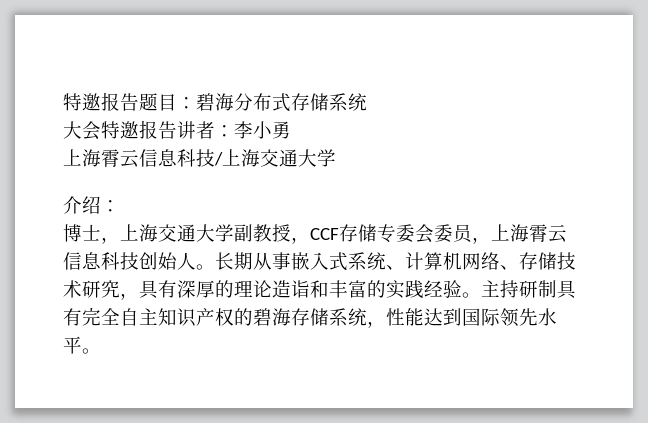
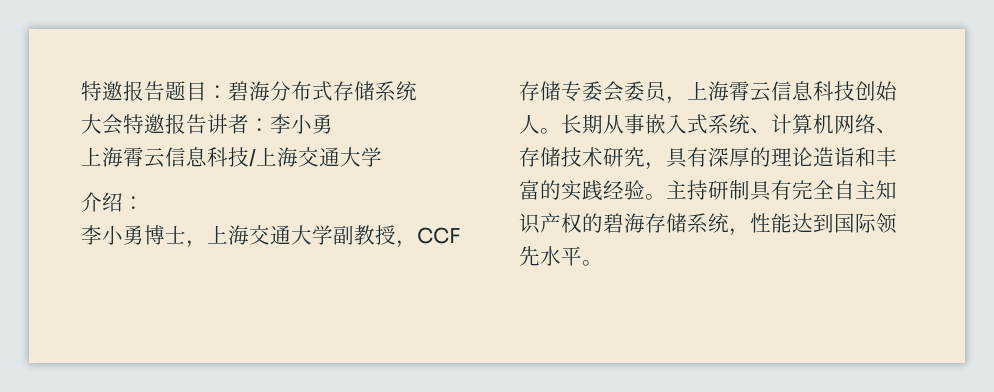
(120, 206) none -> [81,225,144,245] 李小勇

